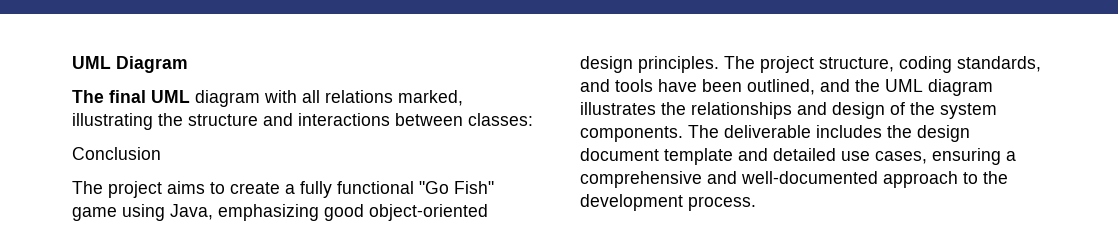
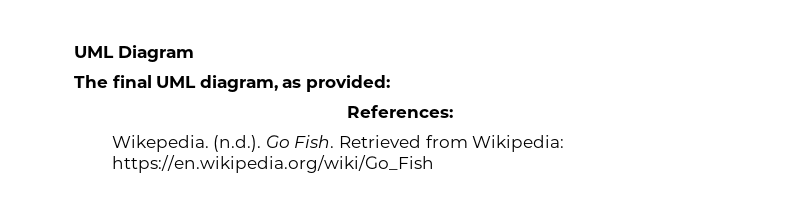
[195,90,463,107] [72,113,533,130] [72,147,161,160] [72,181,494,198] [72,204,488,221] [580,56,1041,73] [580,79,993,96] [580,102,997,119] [580,125,970,142] [580,148,1016,165] [580,171,1008,188] [580,194,756,211] diagram with all relations marked, illustrating the structure and interactions between classes: // Conclusion // The project aims to create a fully functional "Go Fish" game using Java, emphasizing good object-oriented design principles. The project structure, coding standards, and tools have been outlined, and the UML diagram illustrates the relationships and design of the system components. The deliverable includes the design document template and detailed use cases, ensuring a comprehensive and well-documented approach to the development process. -> [199,75,390,92] [347,105,453,118] [111,135,565,152] [111,155,434,173] diagram, as provided: // References: // Wikepedia. (n.d.). Go Fish. Retrieved from Wikipedia: https://en.wikipedia.org/wiki/Go_Fish

